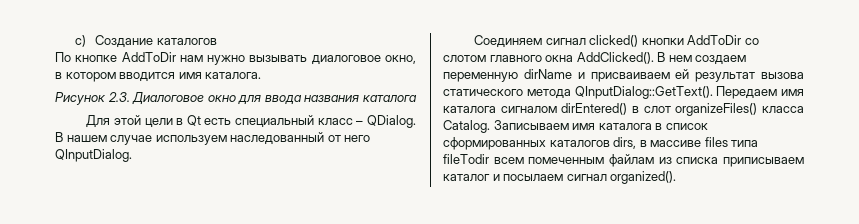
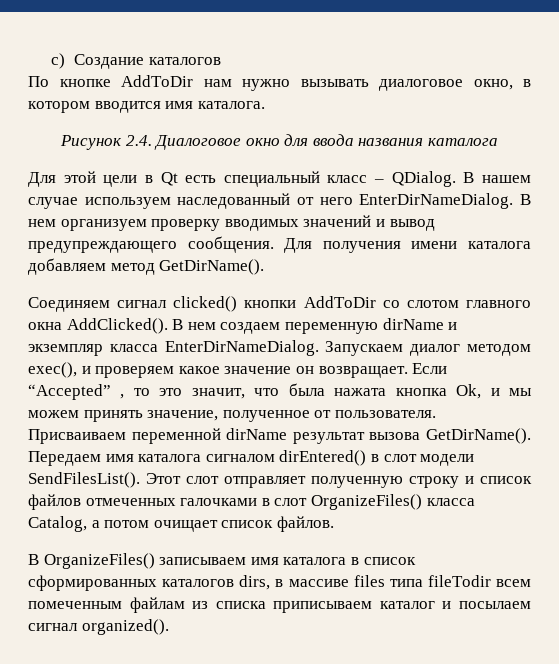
[107,92,130,102] 2.3. -> [125,135,152,146] 2.4.
[55,149,132,162] QInputDialog. -> [359,193,531,209] [28,215,435,231] [28,236,531,253] [28,258,265,275] EnterDirNameDialog. В нем организуем проверку вводимых значений и вывод предупреждающего сообщения. Для получения имени каталога добавляем метод GetDirName().
[590,69,804,82] [443,86,713,99] присваиваем ей результат вызова статического метода QInputDialog::GetText(). -> [28,340,531,356] [28,362,448,378] [28,383,532,400] [28,410,436,422] [28,428,531,444] экземпляр класса EnterDirNameDialog. Запускаем диалог методом exec(), и проверяем какое значение он возвращает. Если “Accepted” , то это значит, что была нажата кнопка Ok, и мы можем принять значение, полученное от пользователя. Присваиваем переменной dirName результат вызова GetDirName().
[675,103,804,116] [443,120,569,133] organizeFiles() класса Catalog. Записываем -> [420,454,475,466] [28,472,532,488] [28,494,475,510] [28,516,334,532] [28,553,247,569] модели SendFilesList(). Этот слот отправляет полученную строку и список файлов отмеченных галочками в слот OrganizeFiles() класса Catalog, а потом очищает список файлов. // В OrganizeFiles() записываем

